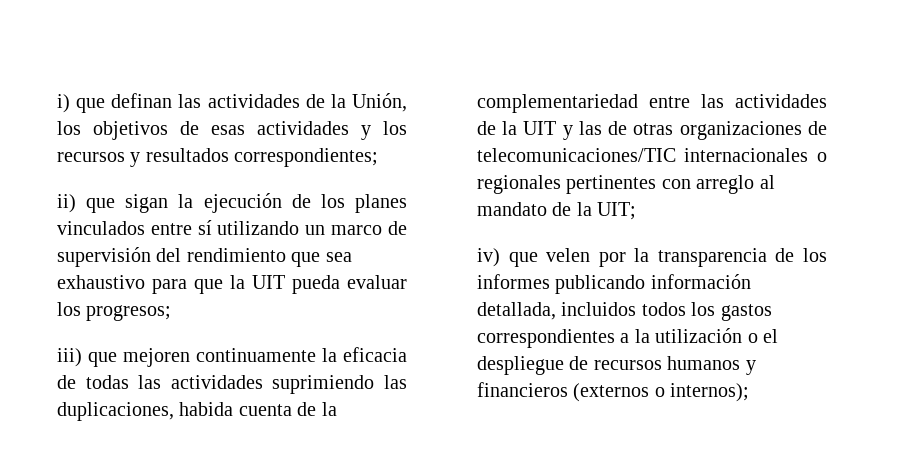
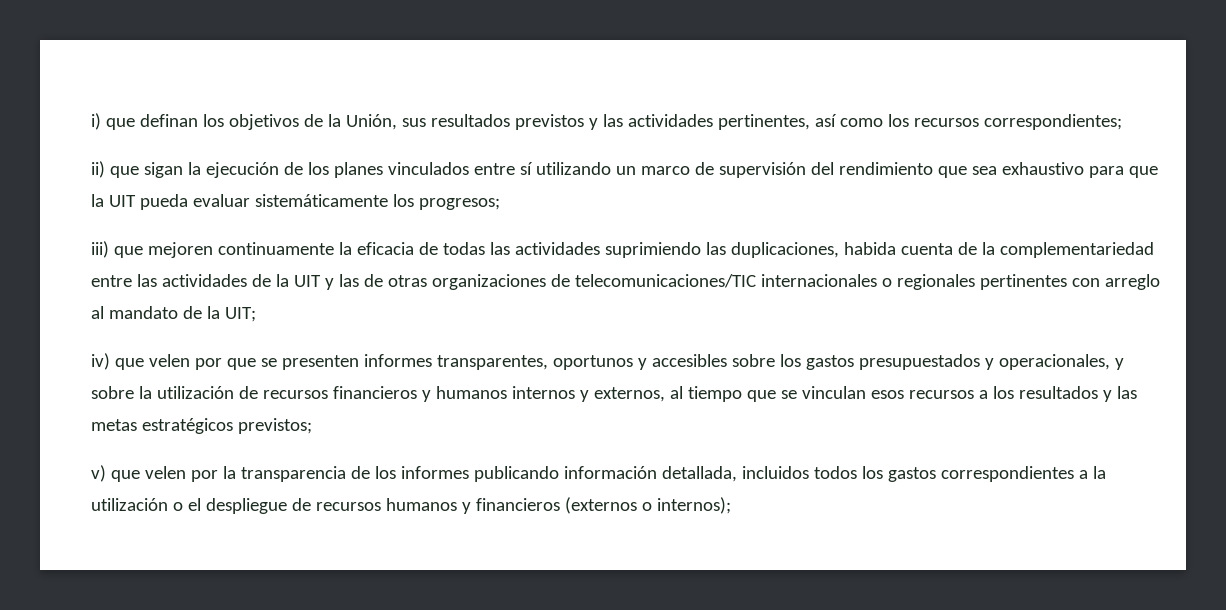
[178,94,300,108] las actividades -> [202,114,299,130] los objetivos
[56,121,407,140] [56,148,229,167] los objetivos de esas actividades y los recursos y resultados -> [401,114,979,130] sus resultados previstos y las actividades pertinentes, así como los recursos
(407, 282) none -> [254,194,388,207] sistemáticamente
(626, 259) none -> [226,354,1124,370] [90,386,1137,402] [90,418,312,434] [90,465,218,482] que se presenten informes transparentes, oportunos y accesibles sobre los gastos presupuestados y operacionales, y sobre la utilización de recursos financieros y humanos internos y externos, al tiempo que se vinculan esos recursos a los resultados y las metas estratégicos previstos; // v) que velen por

